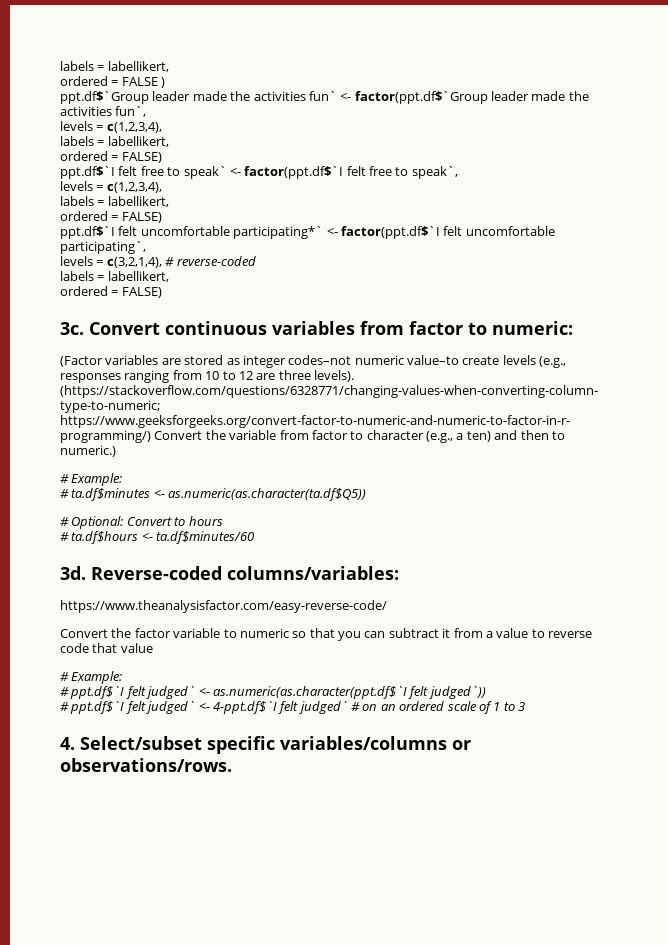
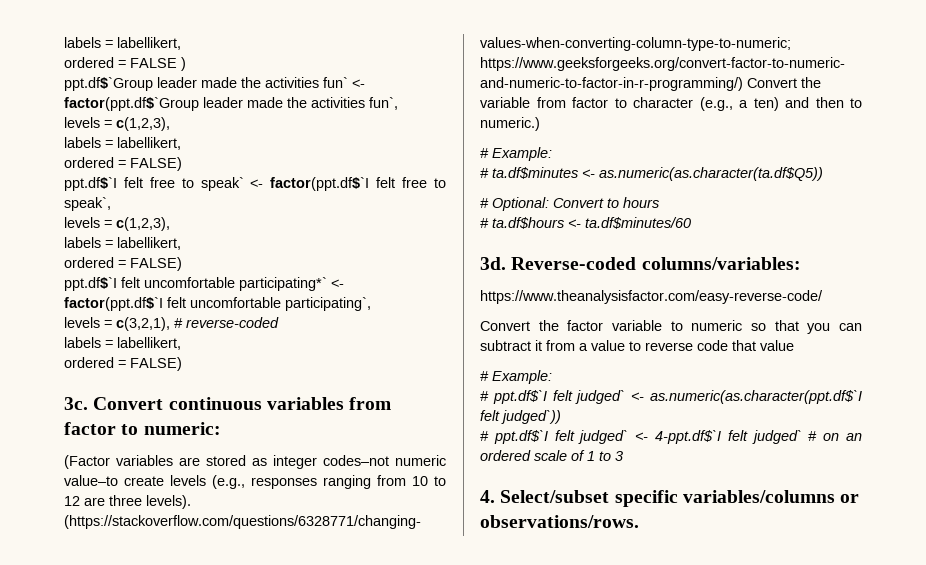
[106,122,162,133] c(1,2,3,4), -> [116,117,170,131] c(1,2,3),
[106,182,162,193] c(1,2,3,4), -> [116,217,170,231] c(1,2,3),
[106,257,162,268] c(3,2,1,4), -> [116,317,170,331] c(3,2,1),

